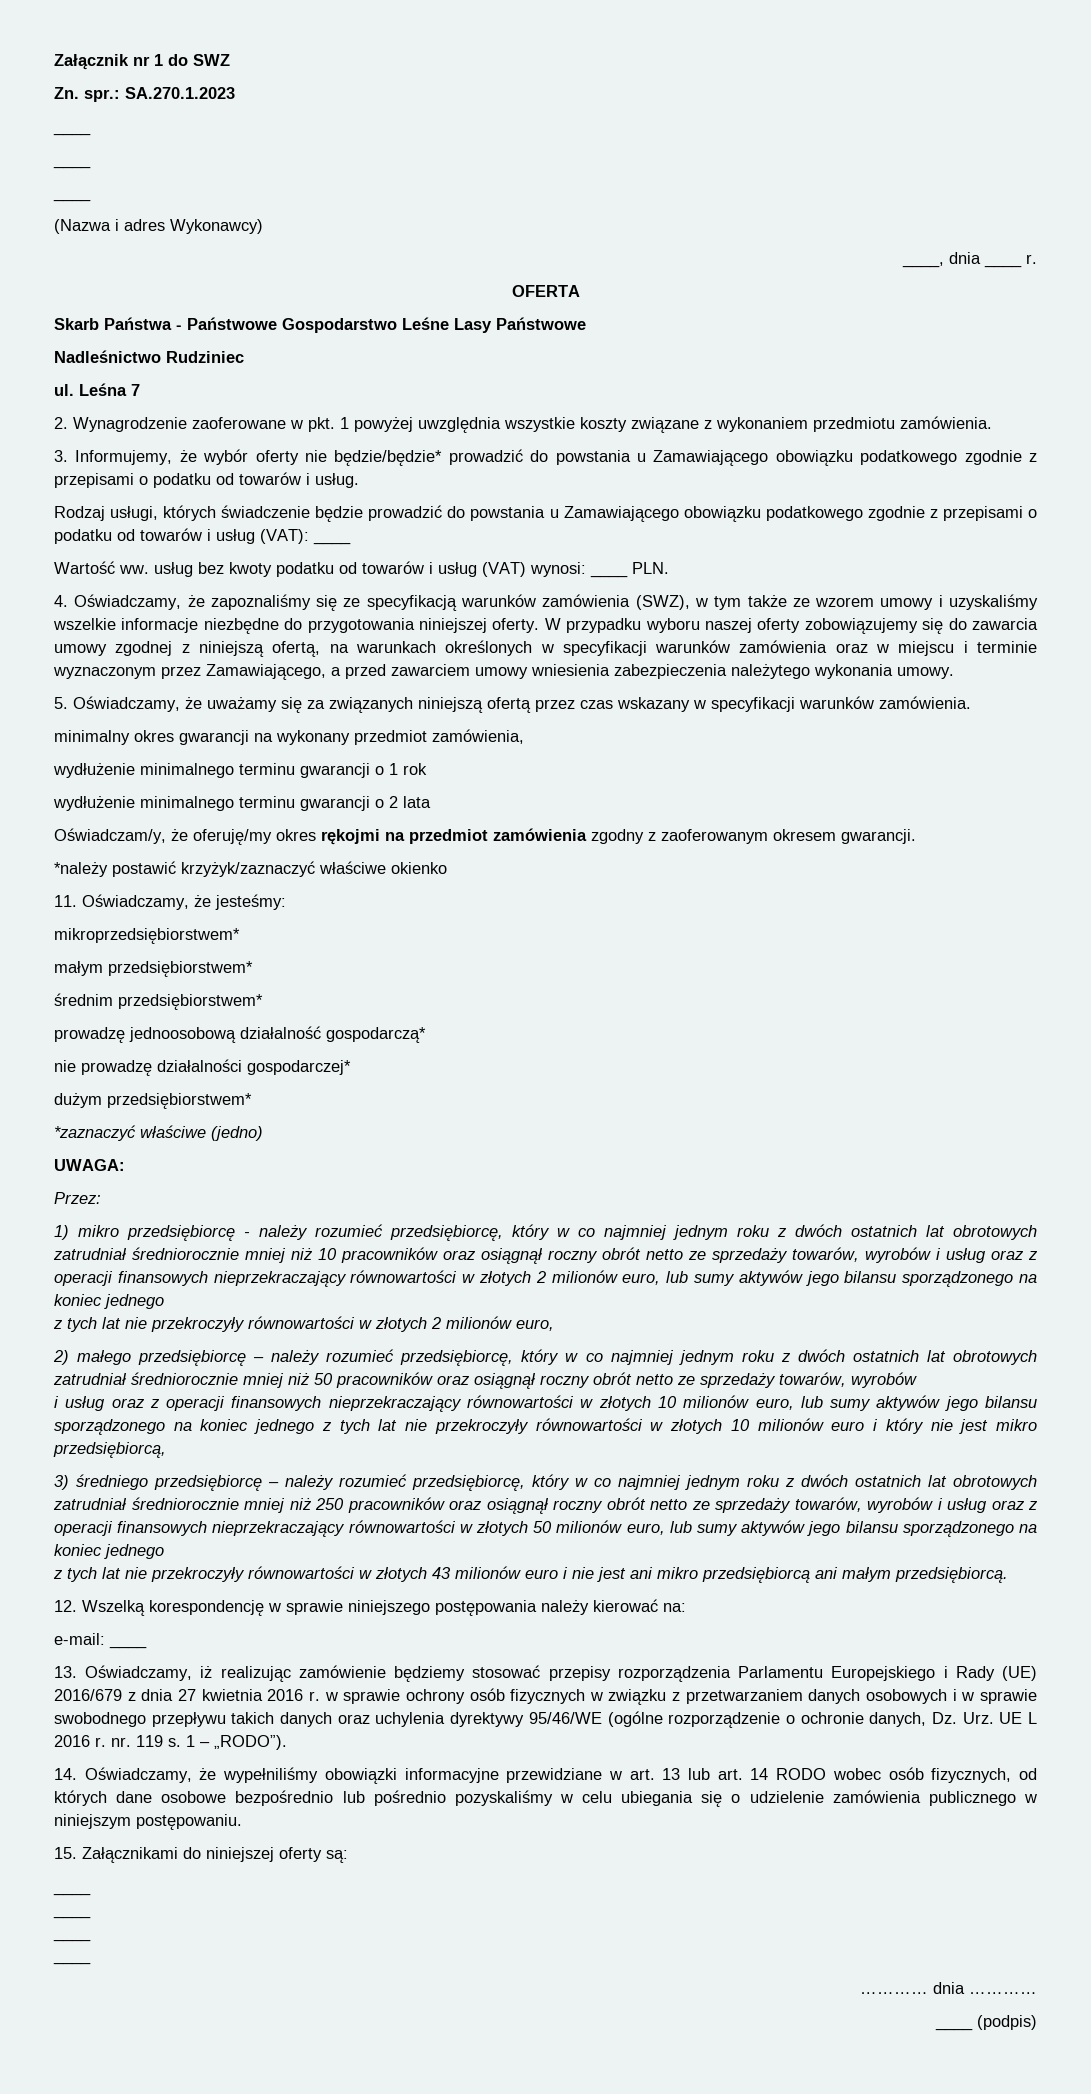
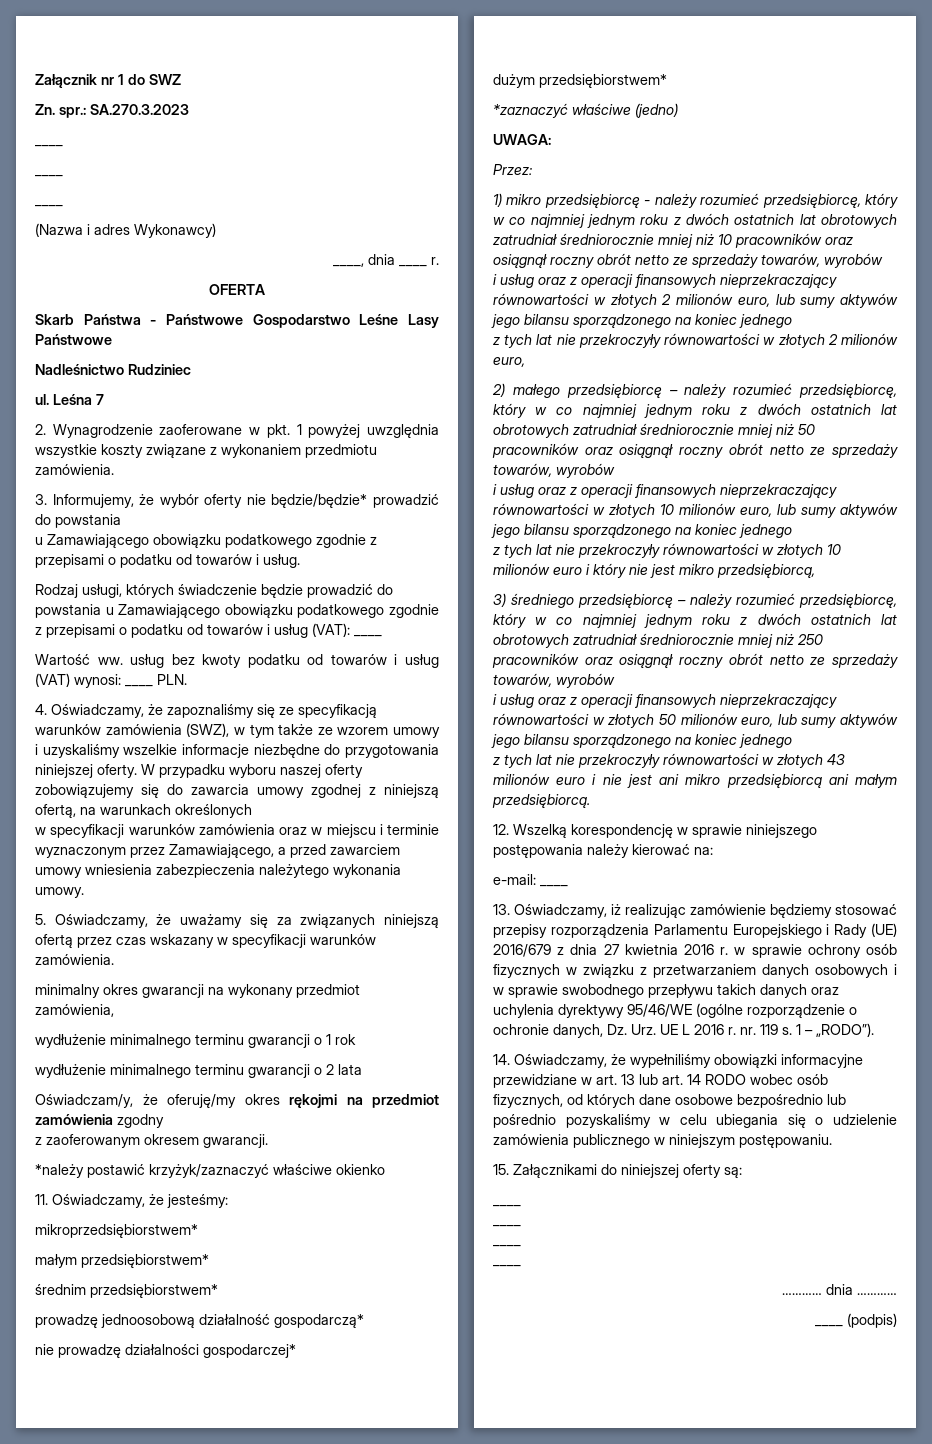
[125,87,235,99] SA.270.1.2023 -> [90,104,189,115] SA.270.3.2023
(631, 457) none -> (121, 521) //
(533, 648) none -> (252, 811) //
(644, 836) none -> (164, 1121) //
(931, 1255) none -> (883, 260) //
(315, 1426) none -> (792, 531) //
(933, 1505) none -> (615, 680) //

